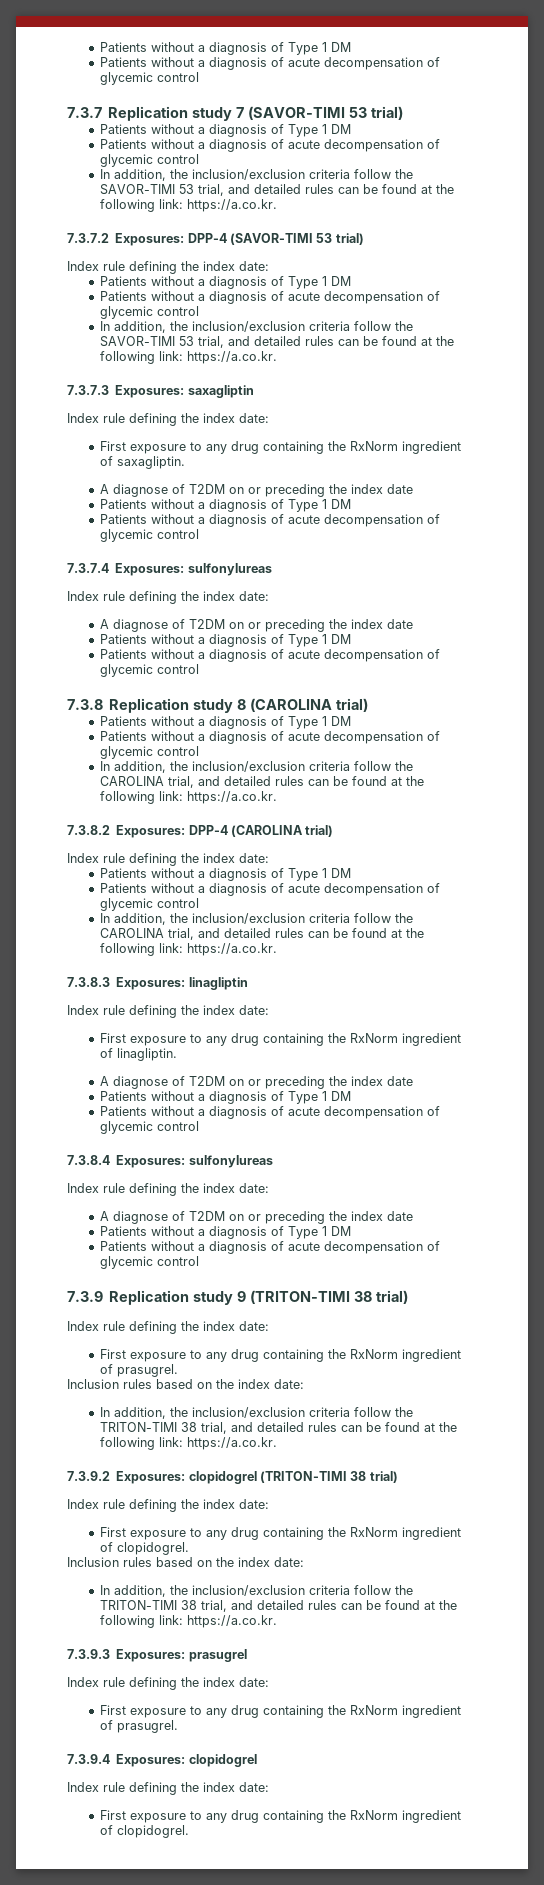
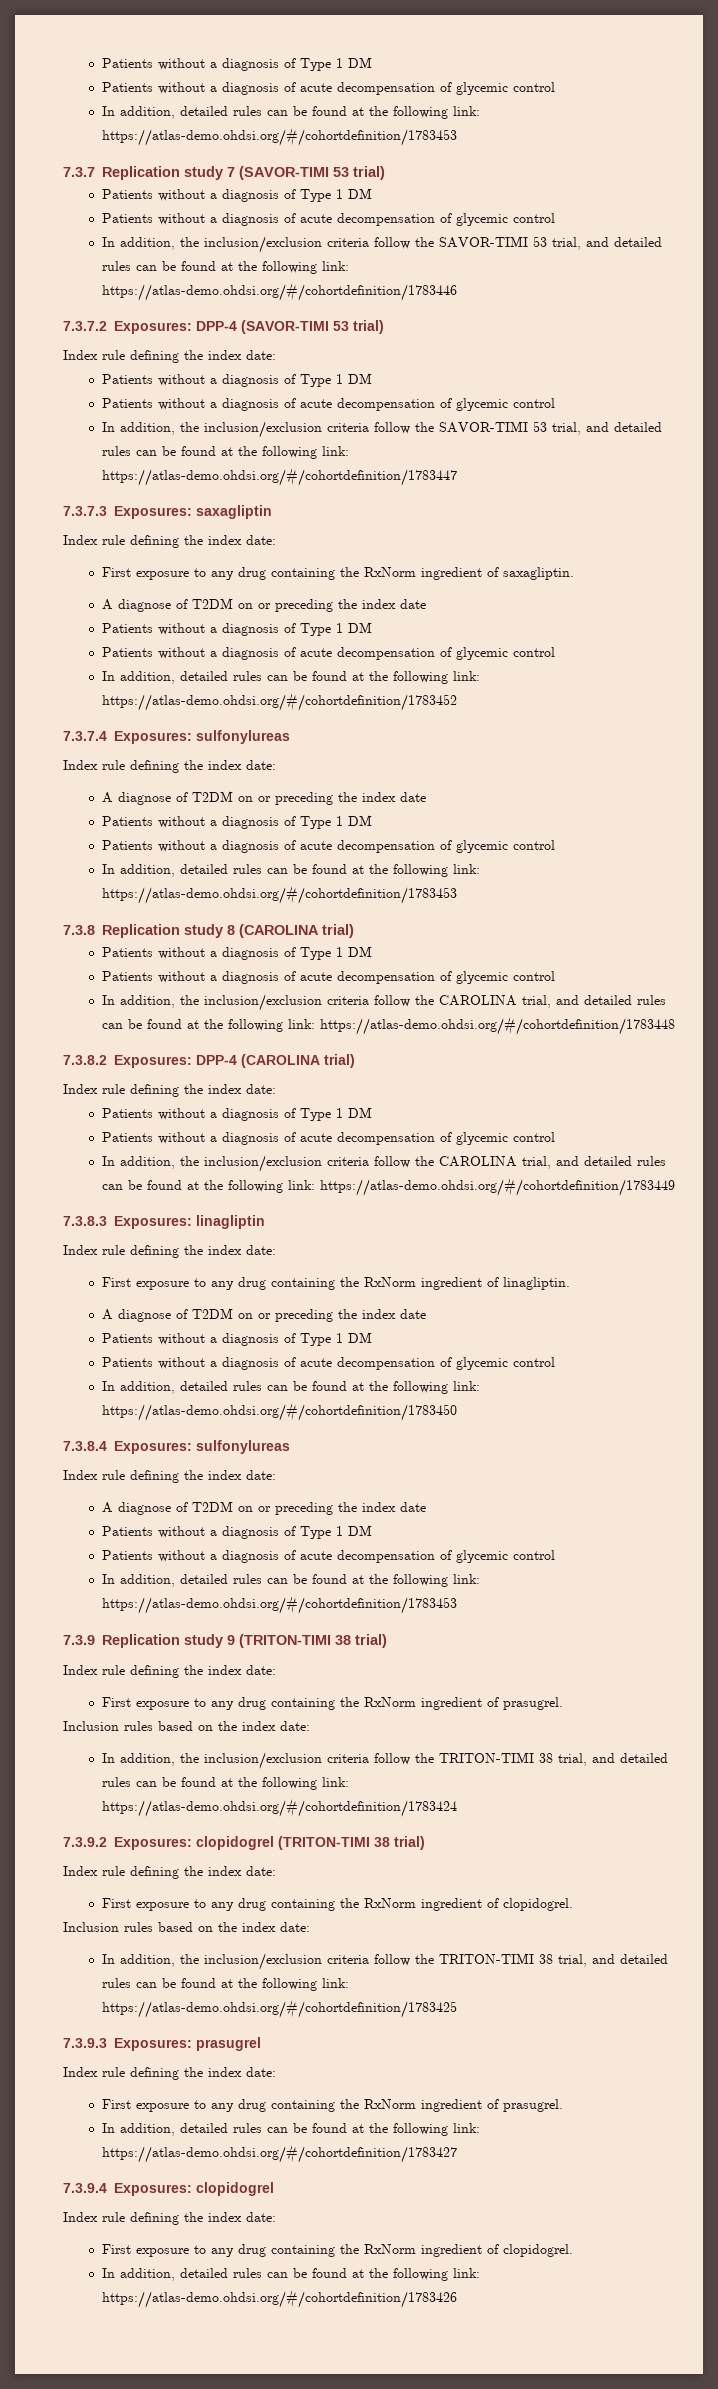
(199, 77) none -> [101,106,480,119] [101,128,457,146] // In addition, detailed rules can be found at the following link: https://atlas-demo.ohdsi.org/#/cohortdefinition/1783453
[186,199,277,212] https://a.co.kr. -> [101,283,457,301] https://atlas-demo.ohdsi.org/#/cohortdefinition/1783446
[186,351,277,364] https://a.co.kr. -> [101,468,457,486] https://atlas-demo.ohdsi.org/#/cohortdefinition/1783447
(199, 534) none -> [101,671,480,684] [101,693,457,711] // In addition, detailed rules can be found at the following link: https://atlas-demo.ohdsi.org/#/cohortdefinition/1783452
(199, 669) none -> [101,864,480,877] [101,886,457,904] // In addition, detailed rules can be found at the following link: https://atlas-demo.ohdsi.org/#/cohortdefinition/1783453
[186,791,277,804] https://a.co.kr. -> [319,1017,675,1035] https://atlas-demo.ohdsi.org/#/cohortdefinition/1783448
[186,943,277,956] https://a.co.kr. -> [319,1178,675,1196] https://atlas-demo.ohdsi.org/#/cohortdefinition/1783449
(199, 1126) none -> [101,1381,480,1394] [101,1403,457,1421] // In addition, detailed rules can be found at the following link: https://atlas-demo.ohdsi.org/#/cohortdefinition/1783450
(199, 1261) none -> [101,1574,480,1587] [101,1596,457,1614] // In addition, detailed rules can be found at the following link: https://atlas-demo.ohdsi.org/#/cohortdefinition/1783453
[186,1437,277,1450] https://a.co.kr. -> [101,1799,457,1817] https://atlas-demo.ohdsi.org/#/cohortdefinition/1783424
[186,1615,277,1628] https://a.co.kr. -> [101,2000,457,2018] https://atlas-demo.ohdsi.org/#/cohortdefinition/1783425
(178, 1726) none -> [101,2123,480,2136] [101,2145,457,2163] // In addition, detailed rules can be found at the following link: https://atlas-demo.ohdsi.org/#/cohortdefinition/1783427
(189, 1831) none -> [101,2268,480,2281] [101,2290,457,2308] // In addition, detailed rules can be found at the following link: https://atlas-demo.ohdsi.org/#/cohortdefinition/1783426

